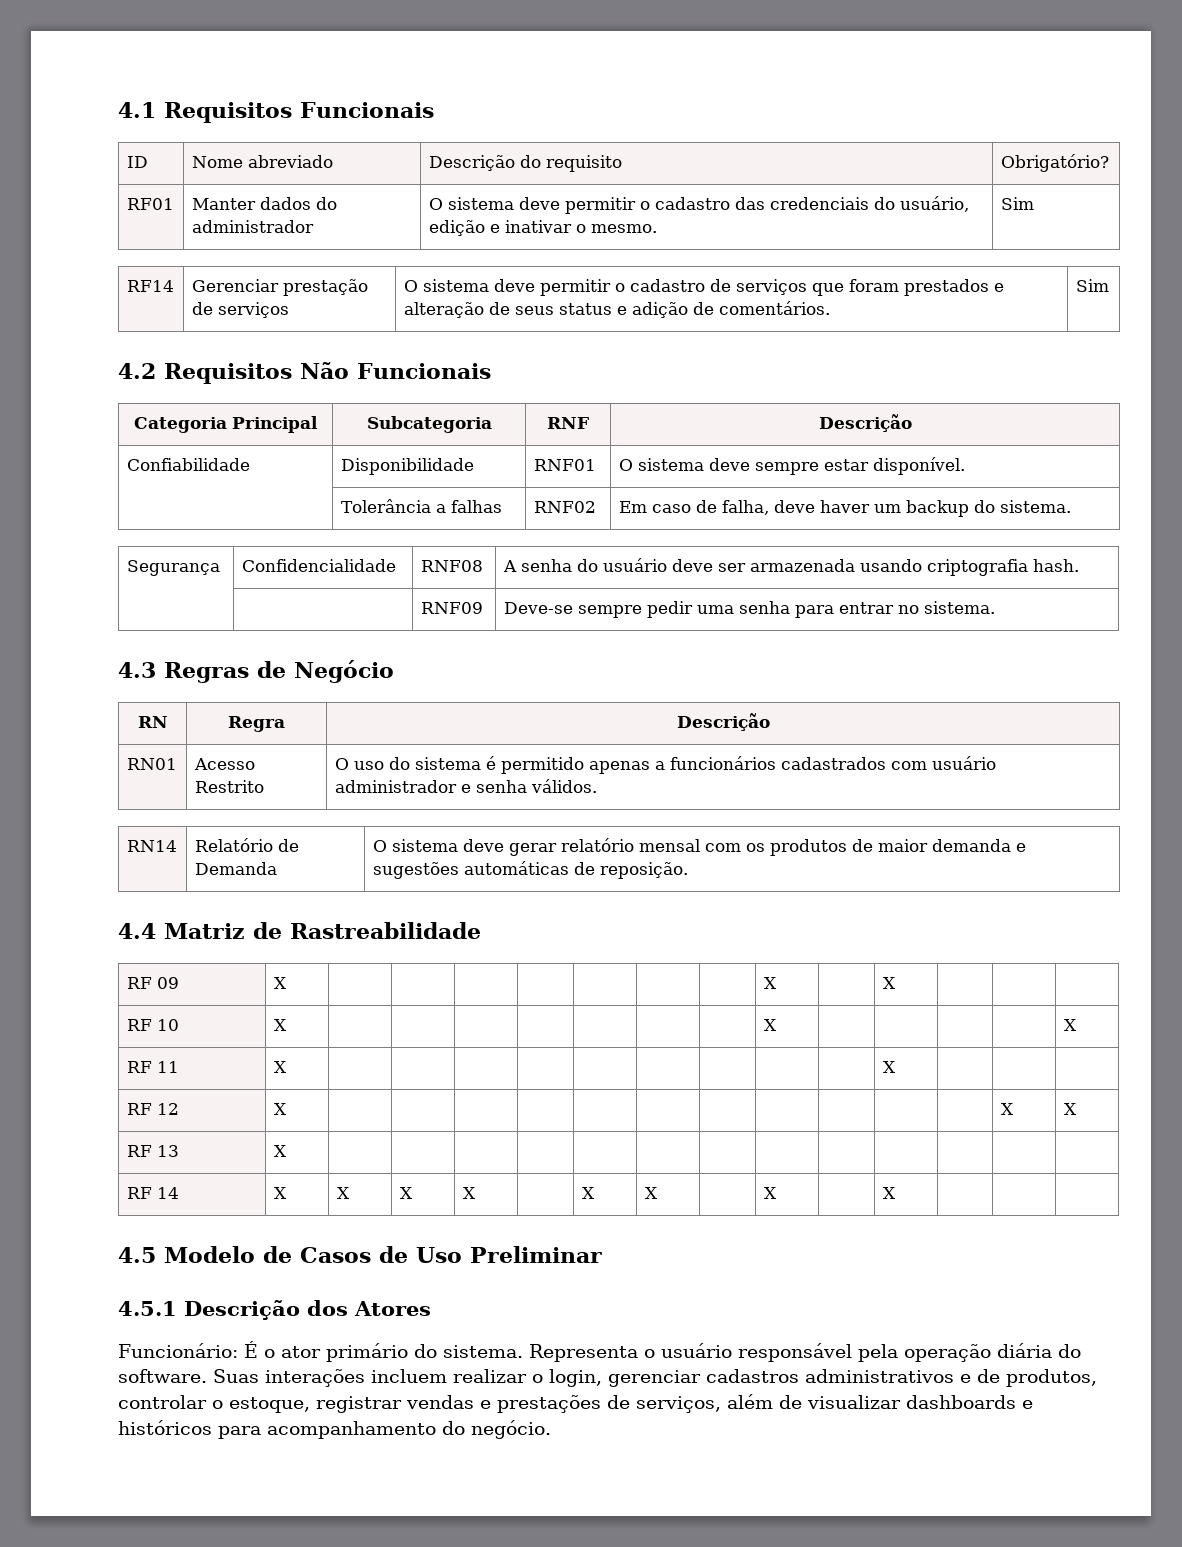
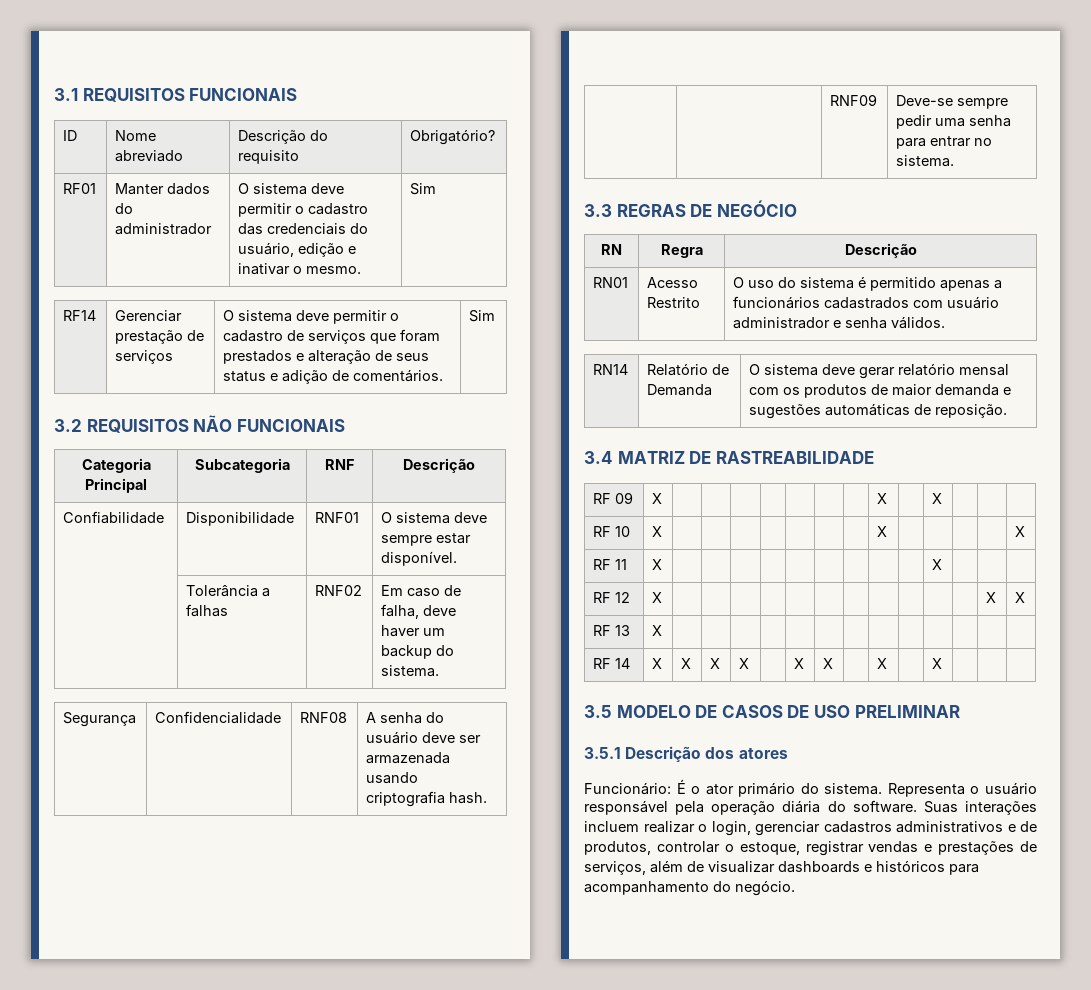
[118,102,434,123] 4.1 Requisitos Funcionais -> [54,88,298,102] 3.1 REQUISITOS FUNCIONAIS
[118,362,491,384] 4.2 Requisitos Não Funcionais -> [54,415,345,433] 3.2 REQUISITOS NÃO FUNCIONAIS
[118,660,394,683] 4.3 Regras de Negócio -> [584,200,797,217] 3.3 REGRAS DE NEGÓCIO
[118,922,481,939] 4.4 Matriz de Rastreabilidade -> [584,451,874,464] 3.4 MATRIZ DE RASTREABILIDADE
[118,1246,602,1263] [118,1301,177,1316] 4.5 Modelo de Casos de Uso Preliminar // 4.5.1 -> [584,705,960,718] [584,747,621,759] 3.5 MODELO DE CASOS DE USO PRELIMINAR // 3.5.1
[354,1301,431,1316] Atores -> [738,748,788,759] atores

